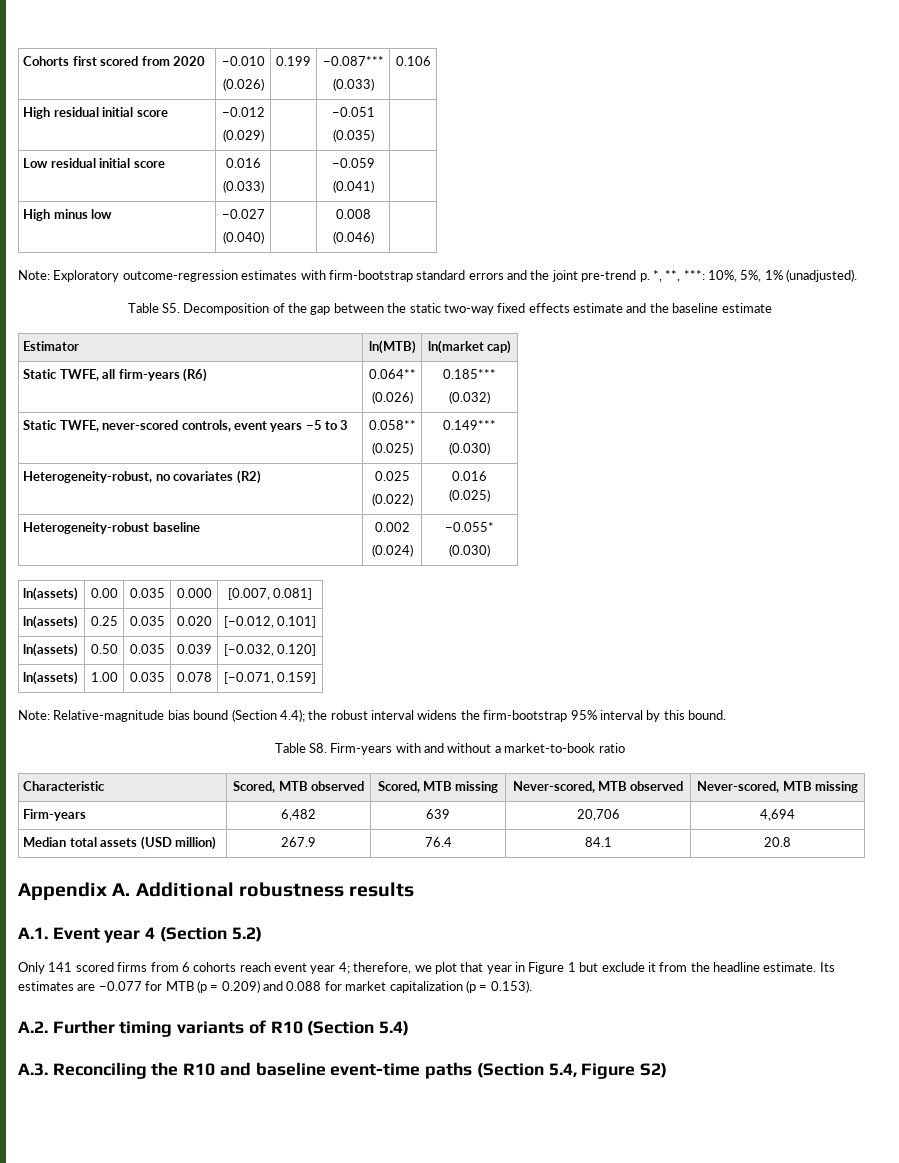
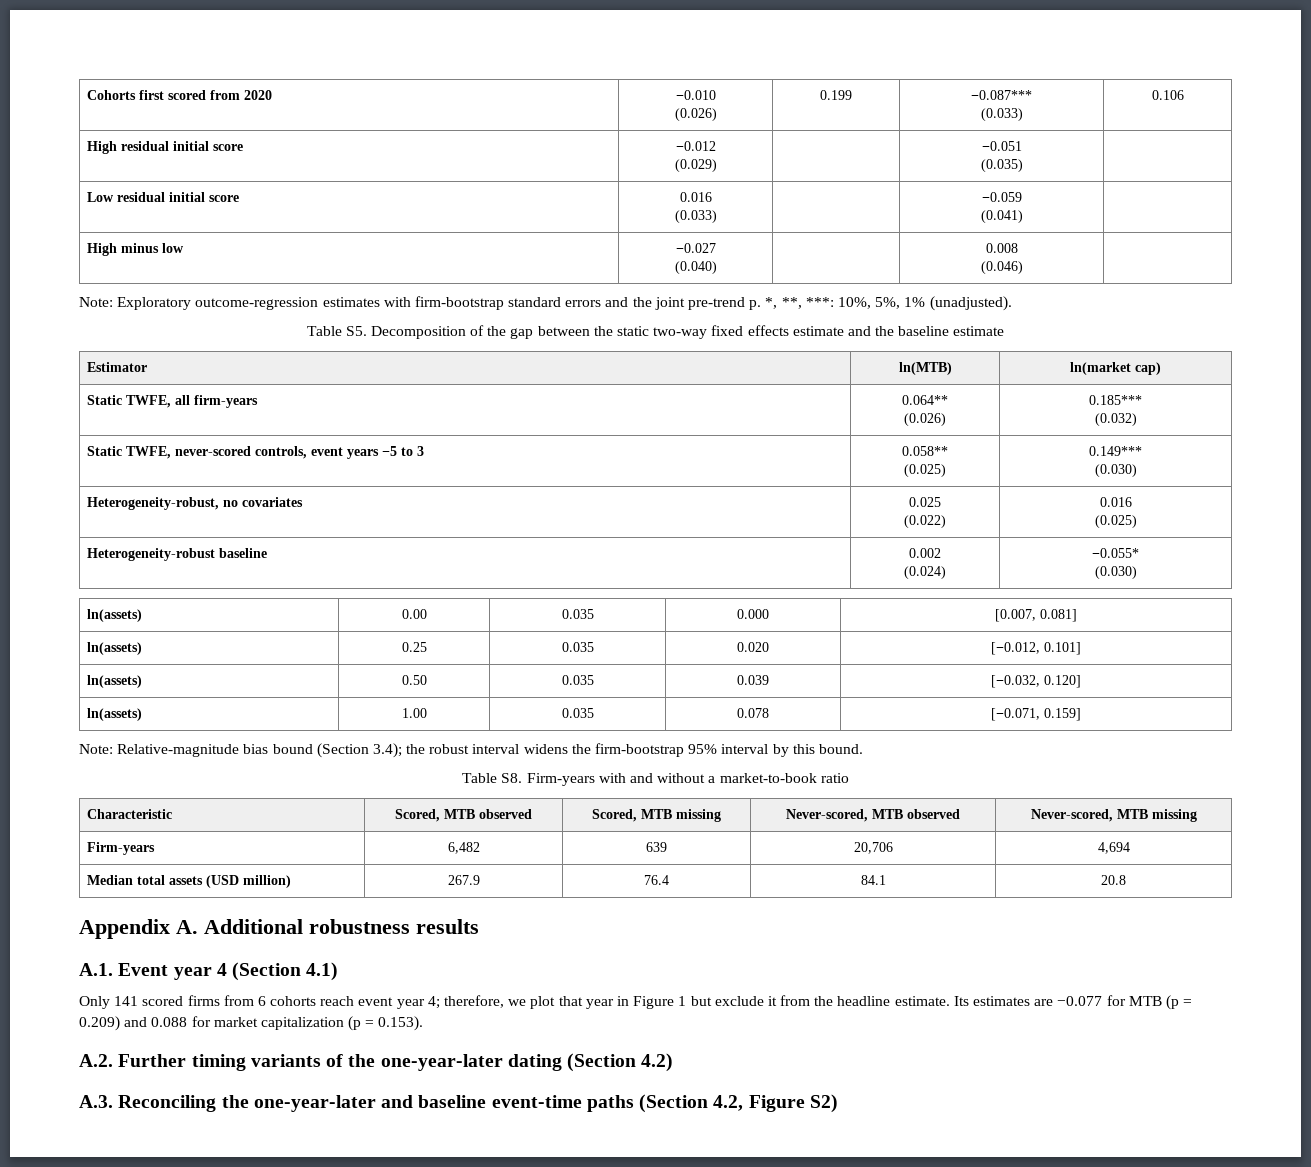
[182,368,207,382] (R6) -> (258, 401) none
[236,470,261,484] (R2) -> (303, 502) none
[279,709,305,722] 4.4); -> [372,743,402,758] 3.4);
[231,927,262,942] 5.2) -> [306,962,339,981] 4.1)
[270,1021,410,1036] R10 (Section 5.4) -> [348,1053,674,1072] the one-year-later dating (Section 4.2)
[183,1063,216,1076] R10 -> [253,1095,376,1112] one-year-later
[548,1063,577,1077] 5.4, -> [713,1095,744,1111] 4.2,

